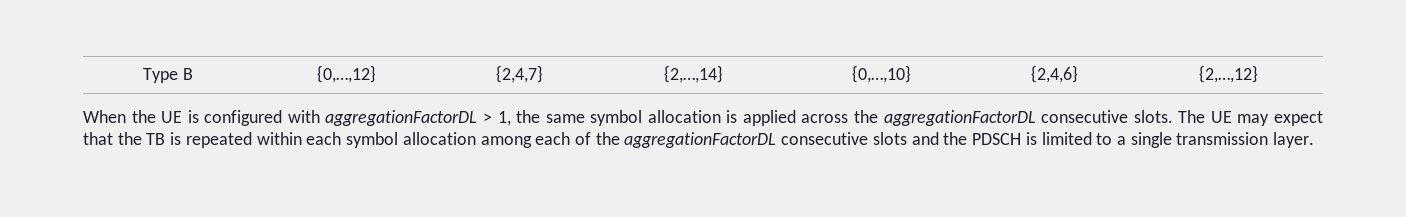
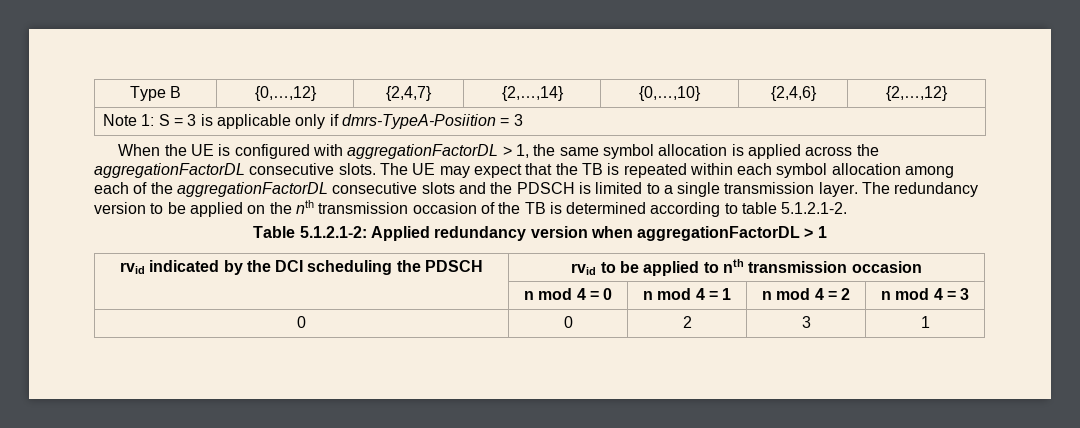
(1258, 74) none -> [103,114,523,129] // Note 1: S = 3 is applicable only if dmrs-TypeA-Posiition = 3
(1315, 140) none -> [862,182,979,197] [94,200,848,217] [253,226,827,241] [119,260,484,275] [571,259,922,276] [523,288,613,300] [642,288,732,300] [761,288,851,300] [880,288,970,300] [297,316,306,328] [563,316,573,328] [682,316,692,328] [801,316,811,328] [920,316,930,328] The redundancy version to be applied on the nth transmission occasion of the TB is determined according to table 5.1.2.1-2. // Table 5.1.2.1-2: Applied redundancy version when aggregationFactorDL > 1 // rvid indicated by the DCI scheduling the PDSCH | rvid to be applied to nth transmission occasion // | n mod 4 = 0 | n mod 4 = 1 | n mod 4 = 2 | n mod 4 = 3 // 0 | 0 | 2 | 3 | 1

